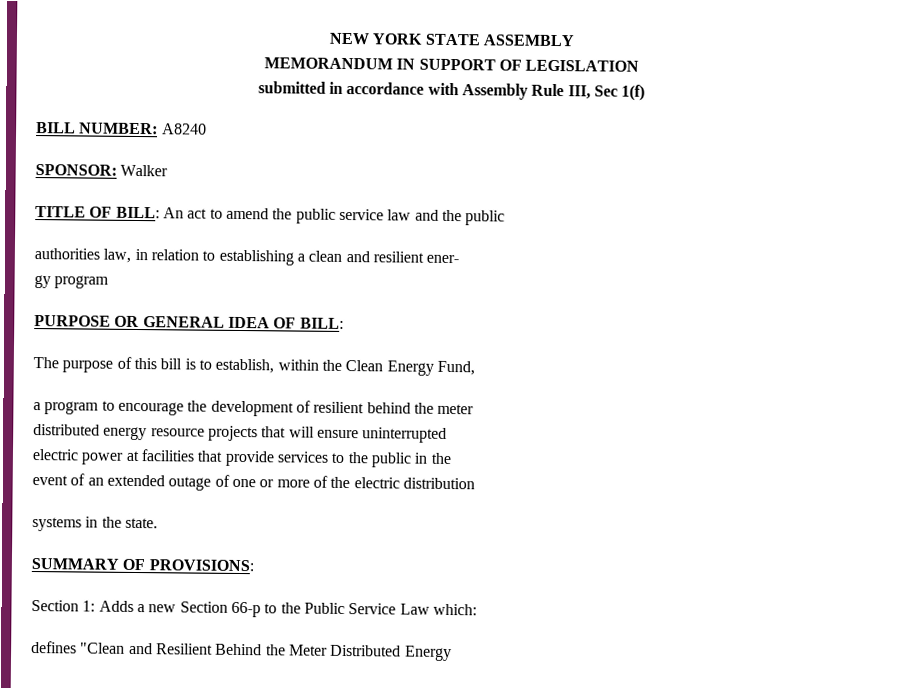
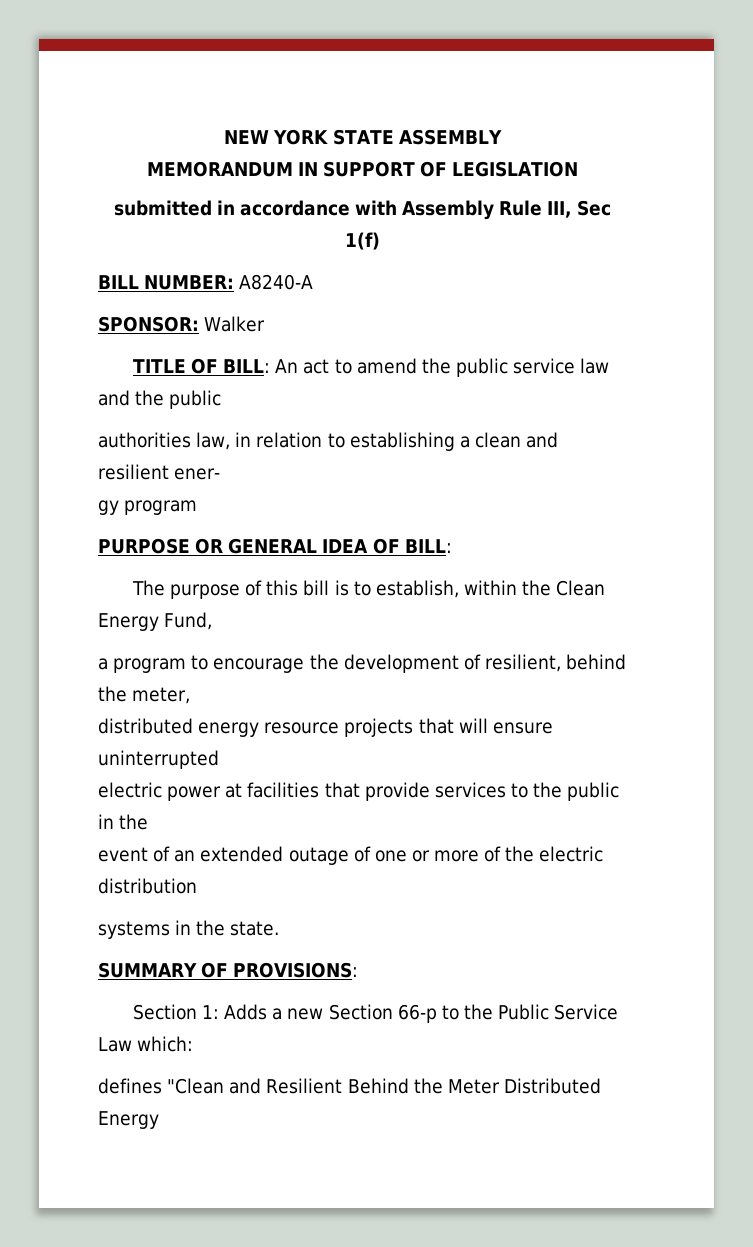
[161,123,207,135] A8240 -> [239,274,314,290] A8240-A
[313,401,365,414] resilient -> [484,654,561,672] resilient,
[437,403,475,415] meter -> [132,687,191,704] meter,

